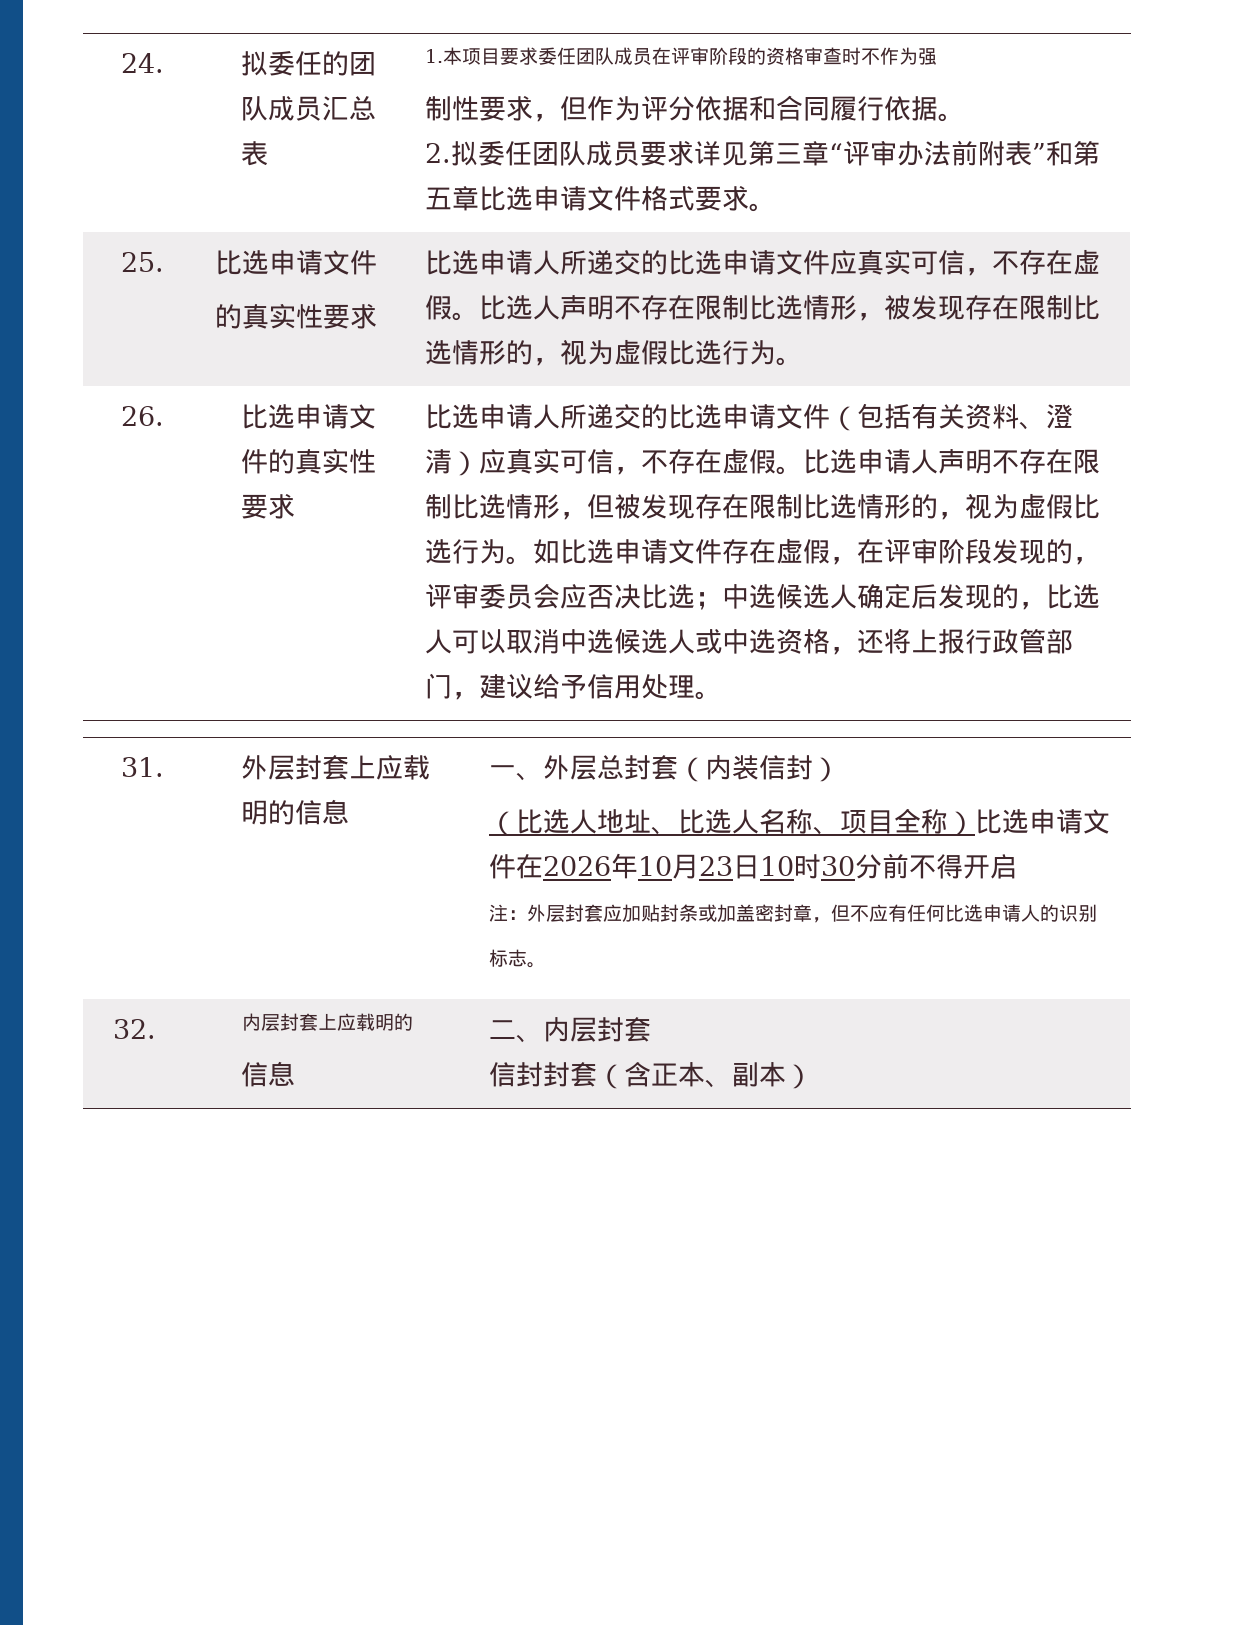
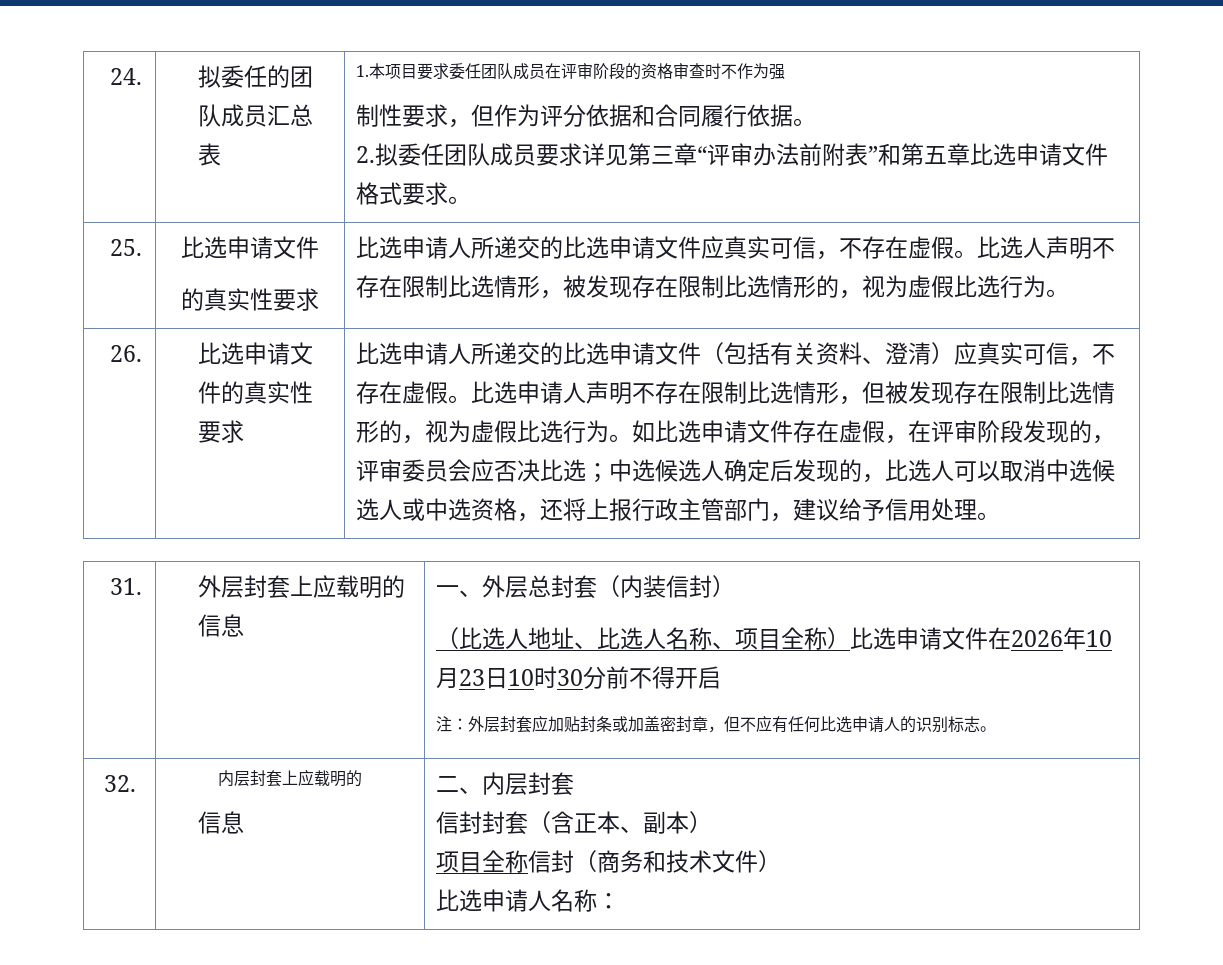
(1020, 641) none -> [678,498,702,520] 主
(814, 1076) none -> [436,850,782,873] [436,889,621,912] // 项目全称信封（商务和技术文件） // 比选申请人名称：

